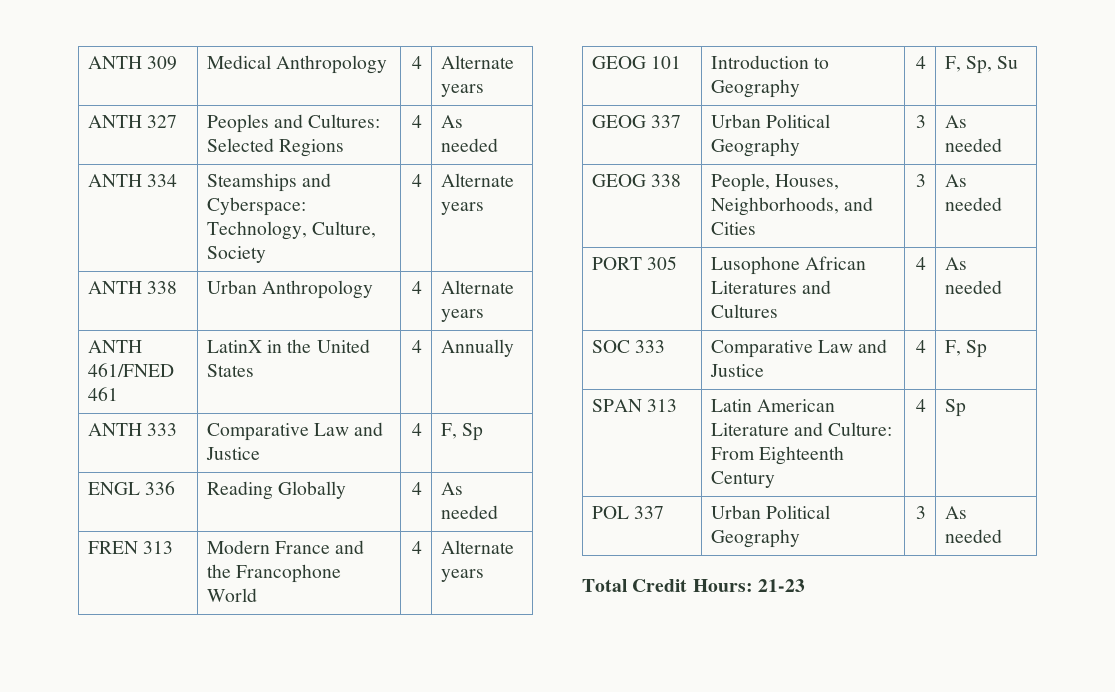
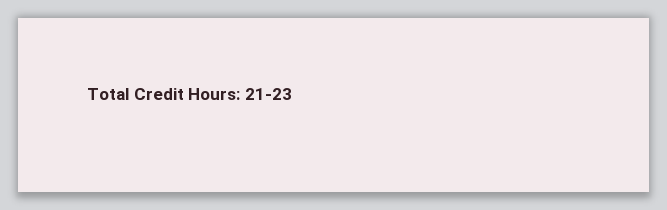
[87,56,178,70] [206,55,388,74] [412,56,423,69] [440,55,514,69] [440,84,484,97] [87,115,178,128] [206,114,381,133] [206,138,345,157] [412,115,423,128] [440,115,463,128] [440,138,498,152] [87,174,178,187] [206,173,332,192] [206,197,306,216] [206,221,377,240] [206,246,266,263] [412,174,423,187] [440,173,514,187] [440,202,484,215] [87,281,178,294] [206,280,374,299] [412,281,423,294] [440,280,514,294] [440,309,484,322] [87,340,142,353] [87,363,174,377] [87,387,118,401] [206,339,370,353] [206,364,254,377] [412,340,423,353] [440,339,514,357] [87,423,178,436] [206,422,384,441] [205,447,260,460] [412,423,423,436] [440,423,484,441] [87,481,176,495] [206,481,347,500] [412,482,423,495] [440,482,463,495] [440,505,498,519] [87,541,174,554] [206,540,365,554] [206,564,342,583] [206,588,257,602] [412,541,423,554] [440,540,514,554] [440,569,484,582] [591,56,682,69] [710,55,830,69] [710,79,800,98] [916,56,927,69] [944,56,1019,74] [591,115,682,128] [710,114,831,128] [710,138,800,157] [916,115,927,128] [944,115,967,128] [944,138,1002,152] [591,174,682,187] [710,173,840,192] [710,197,874,216] [710,222,756,235] [916,174,927,187] [944,174,967,187] [944,197,1002,211] [591,256,678,270] [710,256,867,275] [710,280,832,294] [710,304,778,318] [916,257,927,270] [944,257,967,270] [944,280,1002,294] [591,340,666,353] [710,339,888,358] [709,364,764,377] [916,340,927,353] [944,340,988,358] [591,399,678,412] [710,399,836,412] [710,422,893,436] [710,446,845,465] [710,471,775,488] [916,399,927,412] [944,399,966,417] [591,506,665,519] [710,505,831,519] [710,529,800,548] [916,506,927,519] [944,506,967,519] [944,529,1002,543] ANTH 309 | Medical Anthropology | 4 | Alternate years // ANTH 327 | Peoples and Cultures: Selected Regions | 4 | As needed // ANTH 334 | Steamships and Cyberspace: Technology, Culture, Society | 4 | Alternate years // ANTH 338 | Urban Anthropology | 4 | Alternate years // ANTH 461/FNED 461 | LatinX in the United States | 4 | Annually // ANTH 333 | Comparative Law and Justice | 4 | F, Sp // ENGL 336 | Reading Globally | 4 | As needed // FREN 313 | Modern France and the Francophone World | 4 | Alternate years // GEOG 101 | Introduction to Geography | 4 | F, Sp, Su // GEOG 337 | Urban Political Geography | 3 | As needed // GEOG 338 | People, Houses, Neighborhoods, and Cities | 3 | As needed // PORT 305 | Lusophone African Literatures and Cultures | 4 | As needed // SOC 333 | Comparative Law and Justice | 4 | F, Sp // SPAN 313 | Latin American Literature and Culture: From Eighteenth Century | 4 | Sp // POL 337 | Urban Political Geography | 3 | As needed // -> (87, 94) none

